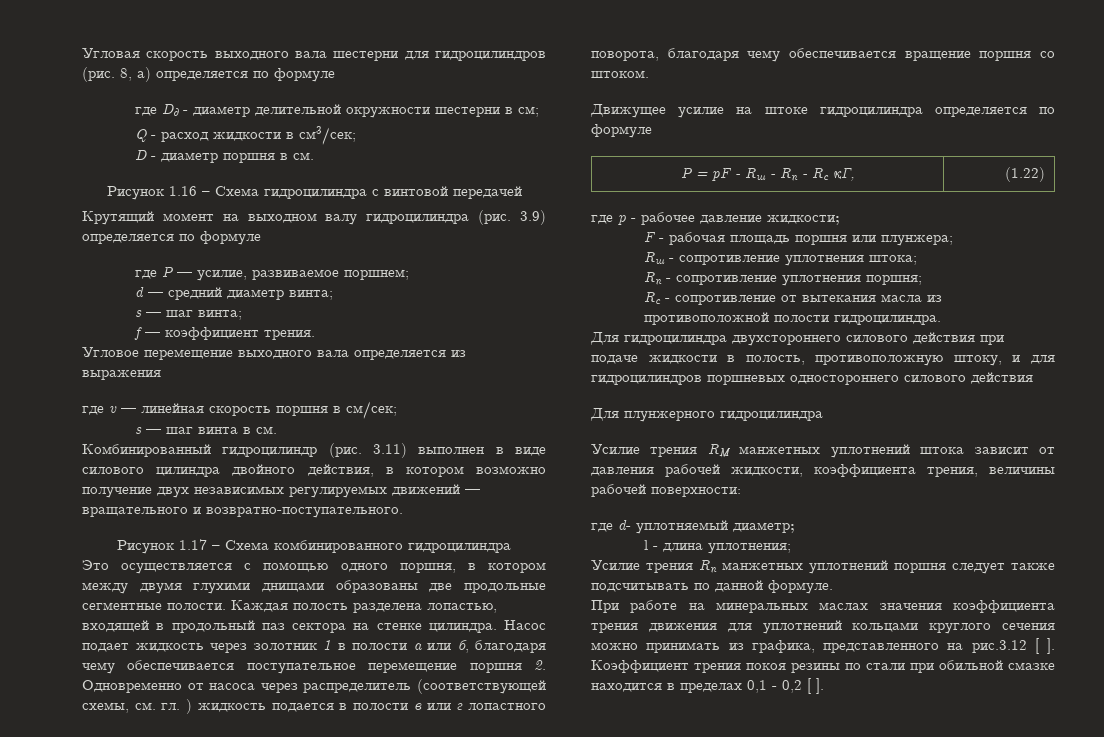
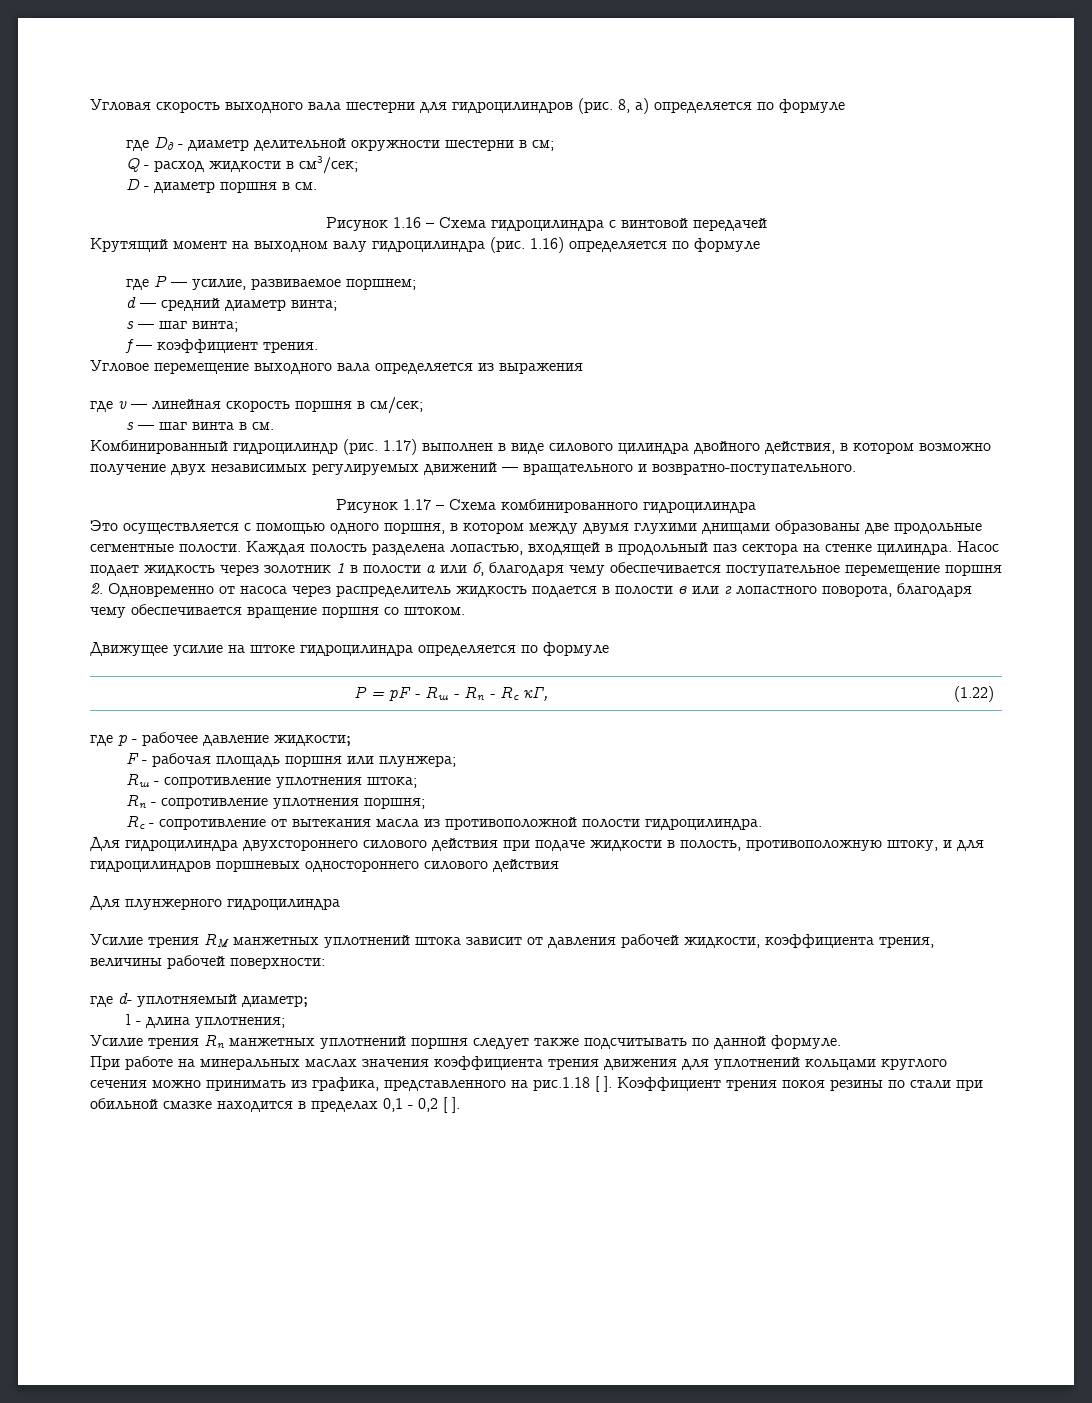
[520,210,546,225] 3.9) -> [530,237,564,253] 1.16)
[373,443,407,458] 3.11) -> [383,439,417,455] 1.17)
[417,679,546,694] [82,699,193,714] (соответствующей схемы, см. гл. ) -> (451, 591) none
[971,640,1027,653] рис.3.12 -> [533,1077,590,1091] рис.1.18

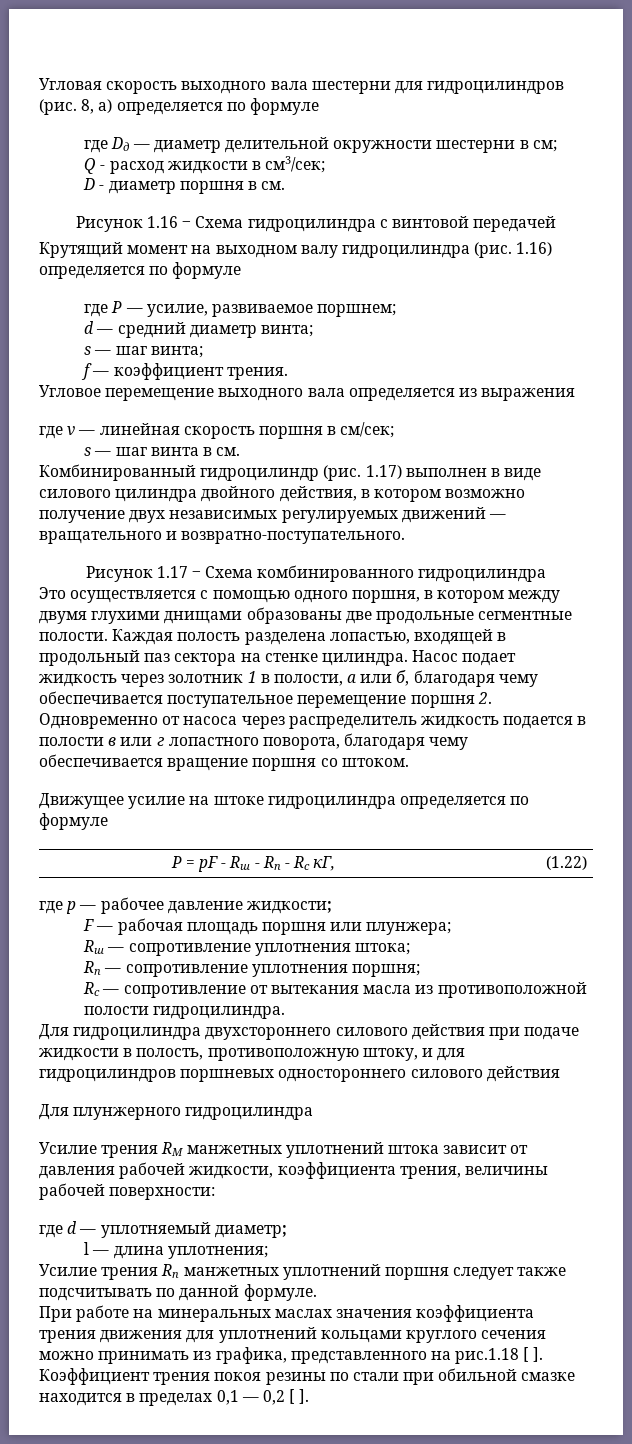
[177,144,183,148] - -> [132,144,150,149] —
[363,565,421,574] полости -> [273,674,343,686] полости,
[132,739,137,743] - -> [79,905,97,910] —
[141,760,147,764] - -> [96,926,114,931] —
[153,781,159,785] - -> [107,947,125,952] —
[150,802,156,806] - -> [104,968,122,973] —
[148,823,154,827] - -> [102,989,120,994] —
[118,993,132,1004] d- -> [67,1221,97,1234] d —
[135,1021,141,1025] - -> [92,1250,110,1255] —
[408,1105,413,1109] - -> [241,1397,259,1402] —

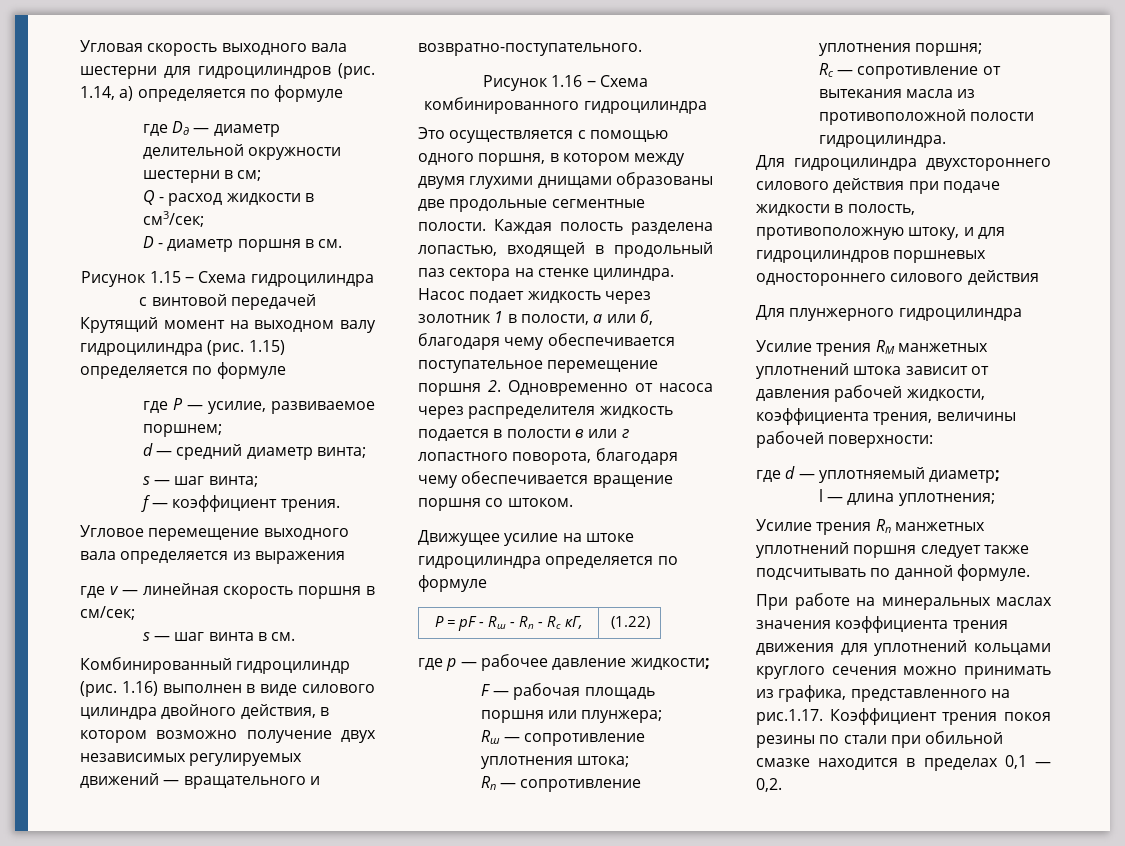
[81,99,95,114] 8, -> [80,86,115,100] 1.14,
[147,216,179,228] 1.16 -> [149,271,181,283] 1.15
[516,242,553,256] 1.16) -> [248,340,285,355] 1.15)
[365,465,402,479] 1.17) -> [121,681,158,696] 1.16)
[156,566,188,578] 1.17 -> [551,75,583,87] 1.16
[288,716,417,729] распределитель -> [468,406,596,419] распределителя
[455,1347,544,1364] рис.1.18 [ ]. -> [756,709,823,725] рис.1.17.
[262,1389,310,1405] 0,2 [ ]. -> [756,778,782,792] 0,2.

